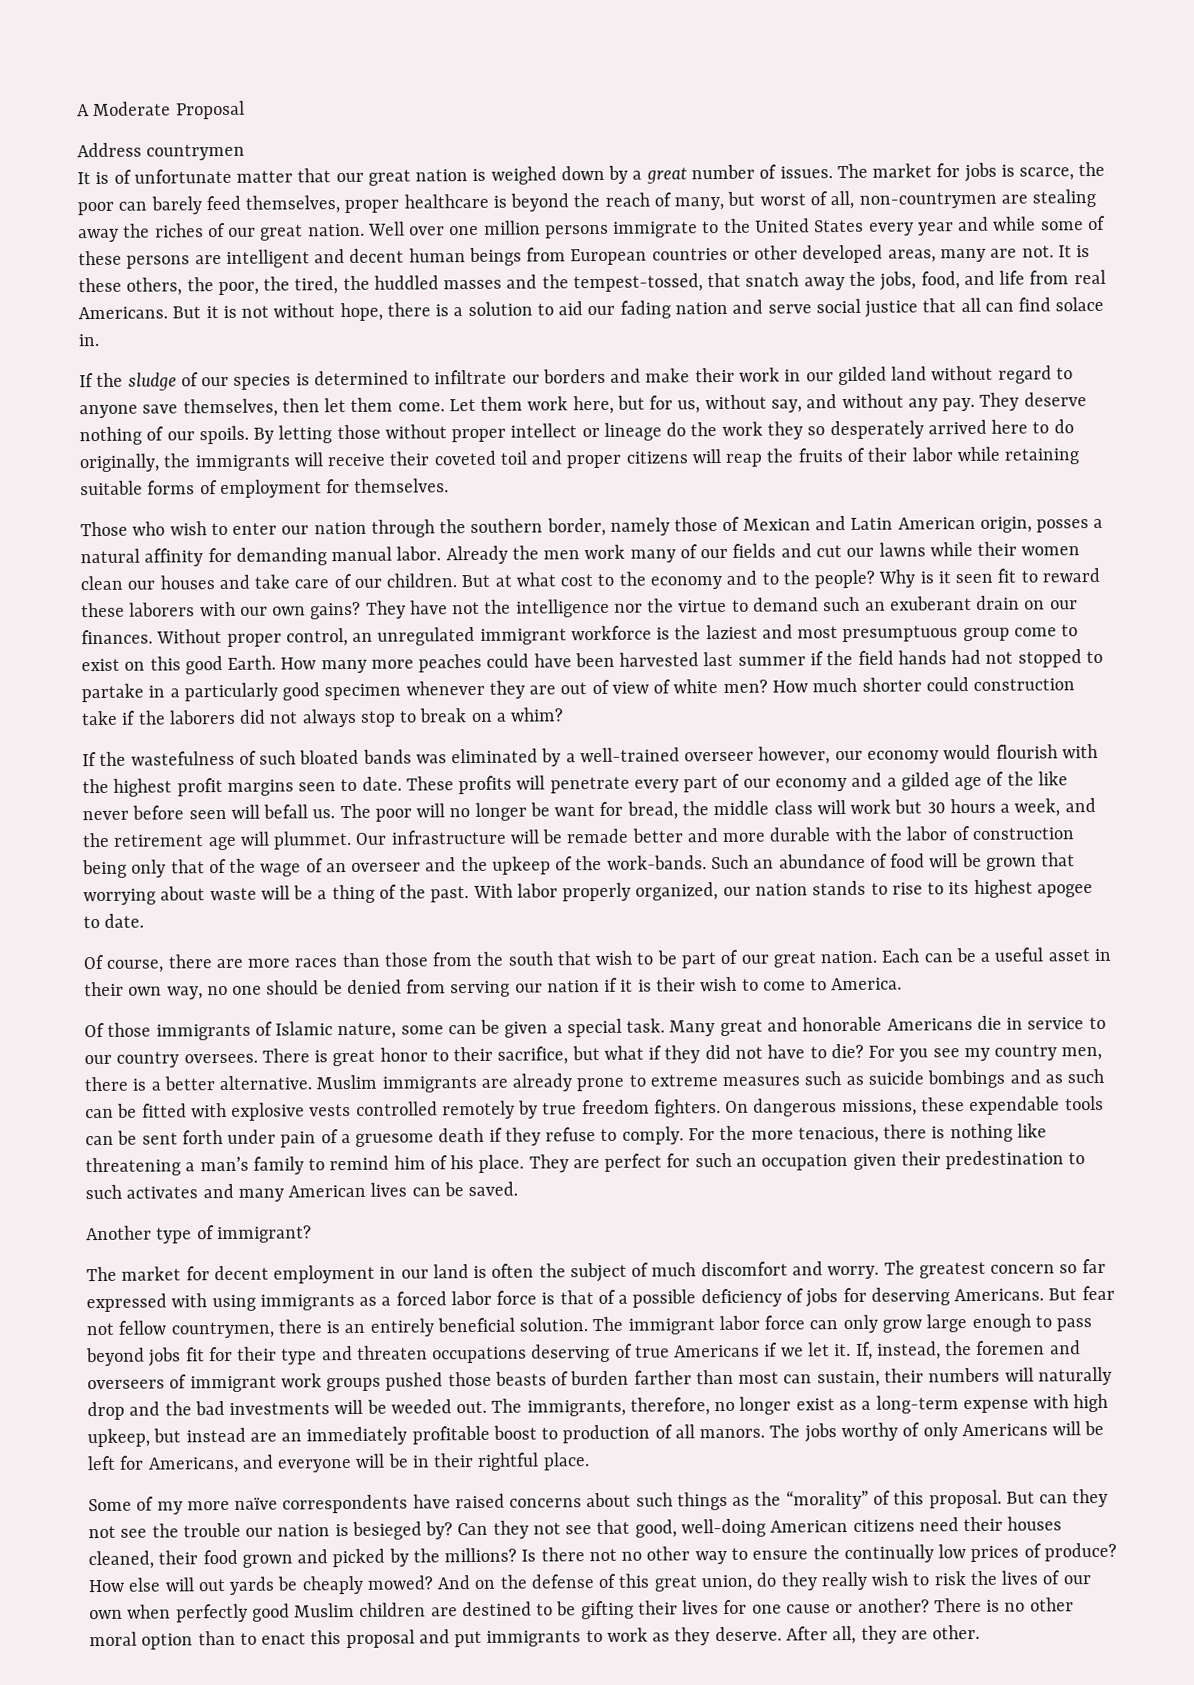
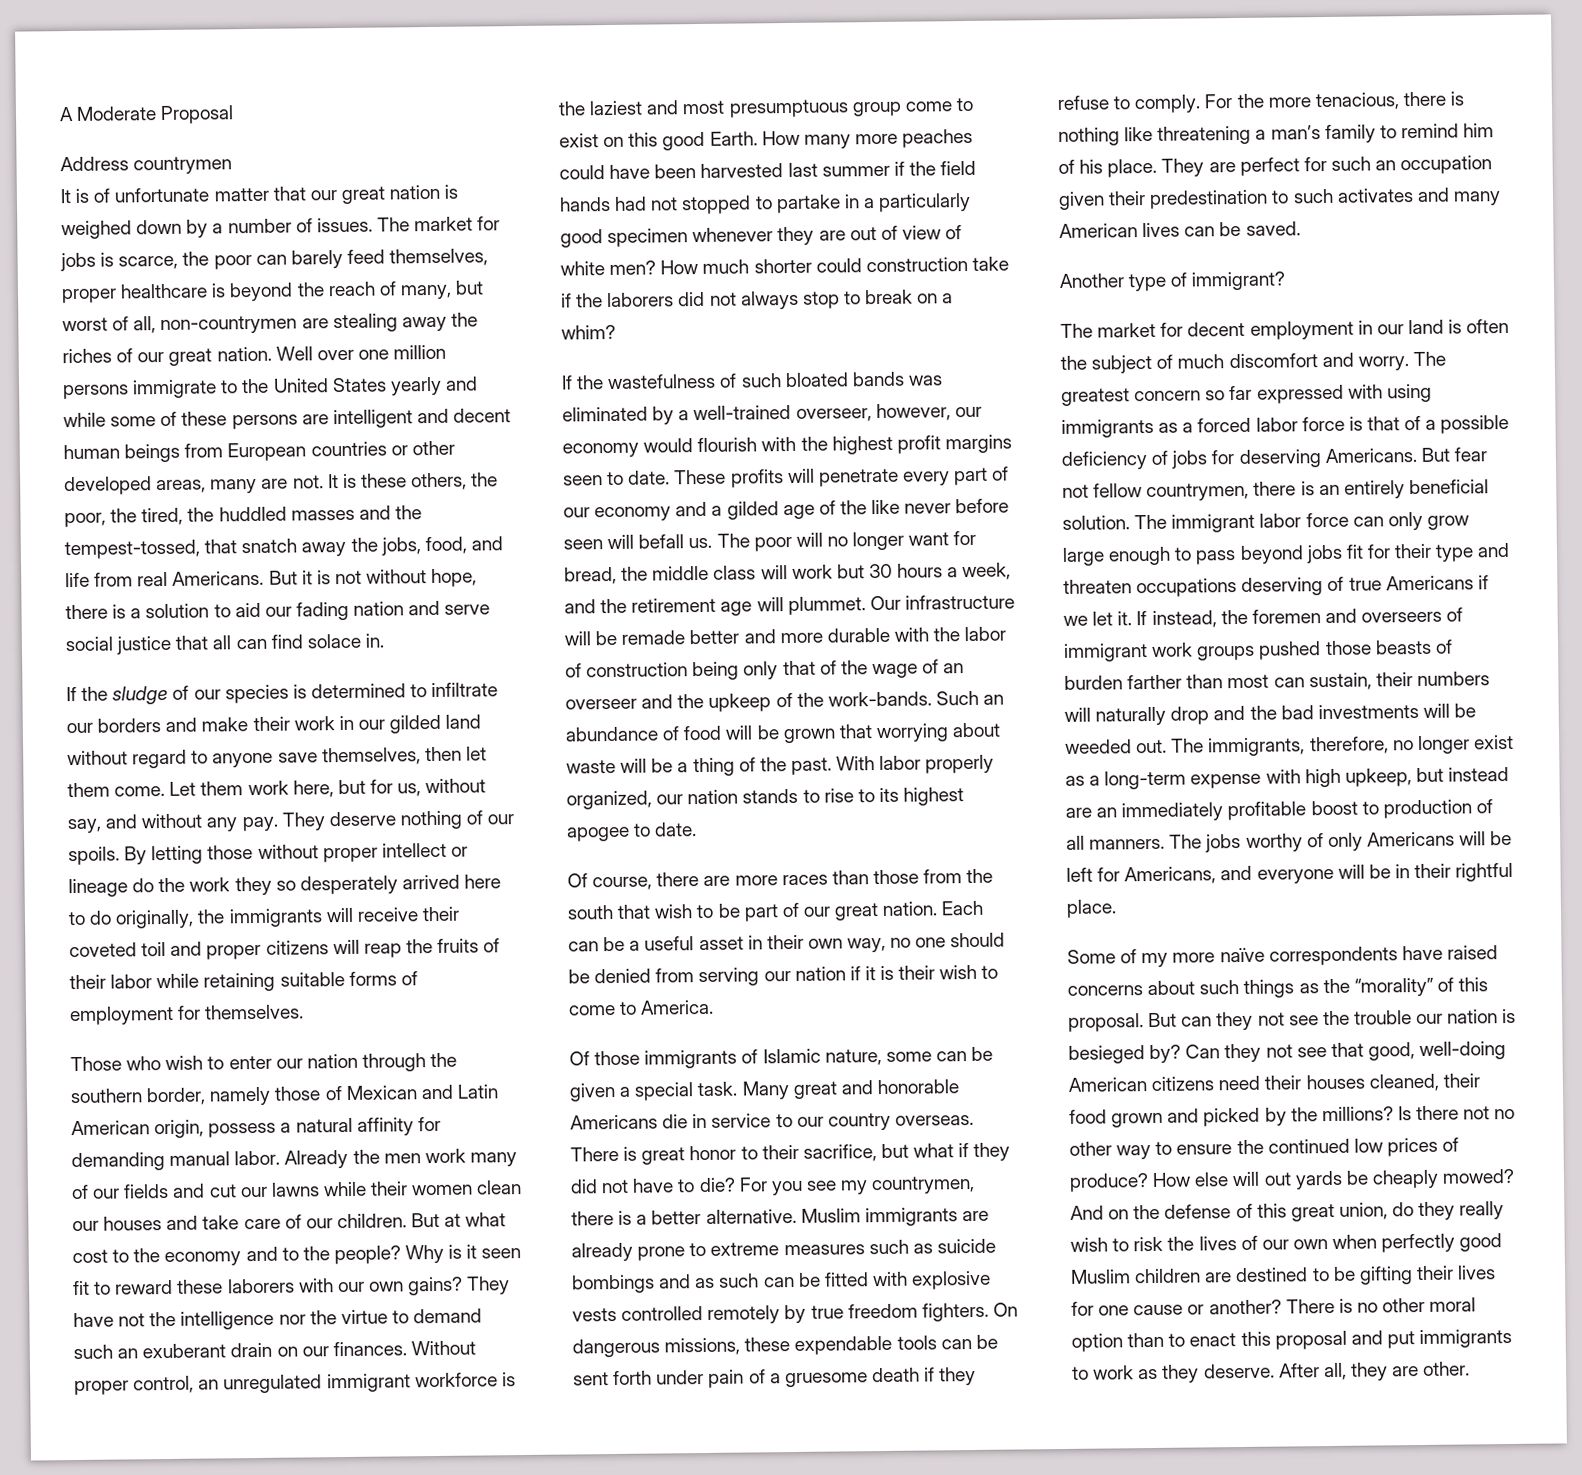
[645,167,687,184] great -> (224, 228) none
[868,222,954,236] every year -> [389,376,442,396] yearly
[1036,519,1090,533] posses -> [208,1122,277,1138] possess
[684,751,755,762] overseer -> [795,408,872,422] overseer,
[529,802,550,817] be -> (905, 541) none
[183,1053,258,1064] oversees. -> [894,1114,974,1126] overseas.
[994,1044,1103,1061] country men, -> [871,1175,976,1195] countrymen,
[855,1341,873,1360] If, -> [1136,611,1148,626] If
[699,1428,766,1439] manors. -> [1089,838,1166,850] manners.
[843,1544,934,1564] continually -> [1267,1138,1350,1154] continued

